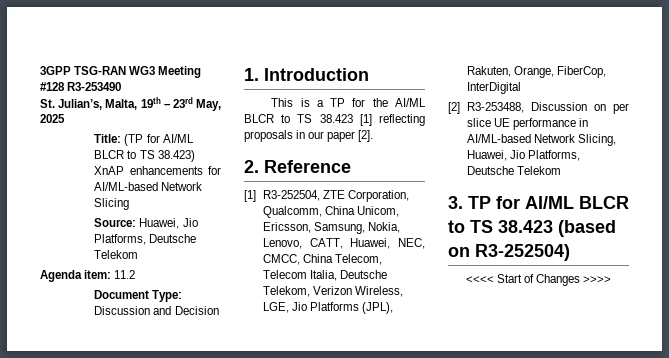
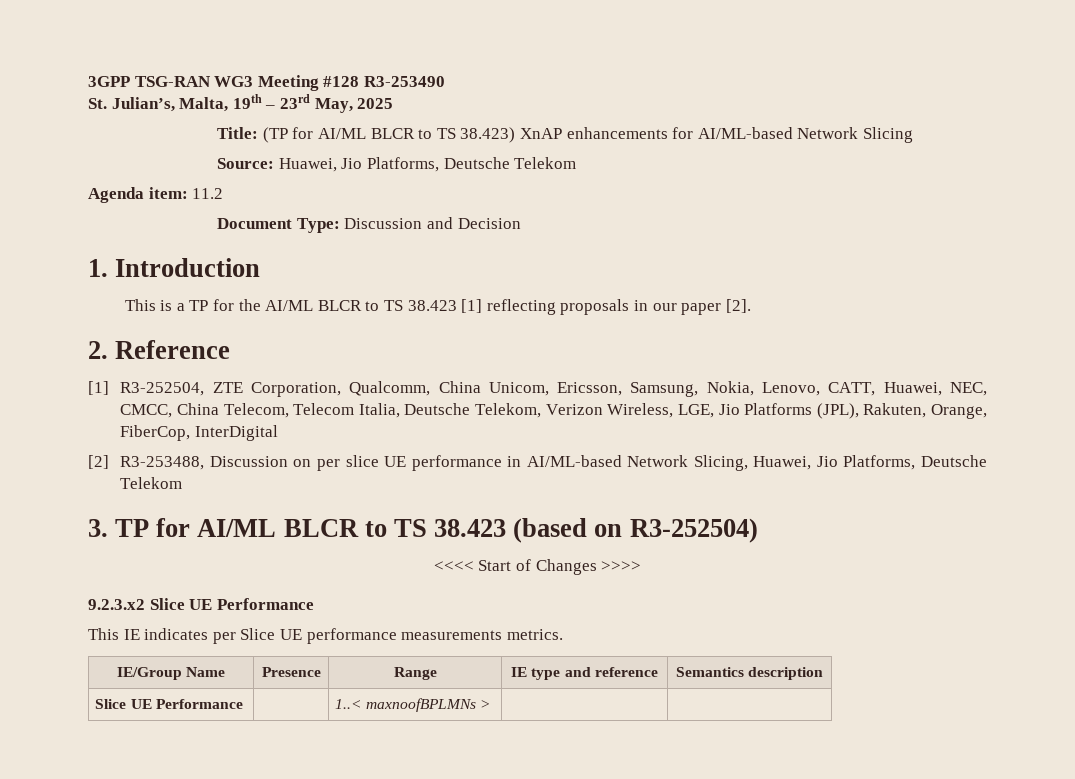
(612, 279) none -> [88,598,314,610] [88,628,563,644] [116,667,226,680] [261,667,321,677] [393,667,437,680] [511,667,658,680] [675,667,824,680] [95,699,243,709] [335,698,490,712] // 9.2.3.x2 Slice UE Performance // This IE indicates per Slice UE performance measurements metrics. // IE/Group Name | Presence | Range | IE type and reference | Semantics description // Slice UE Performance | | 1..< maxnoofBPLMNs > | |

